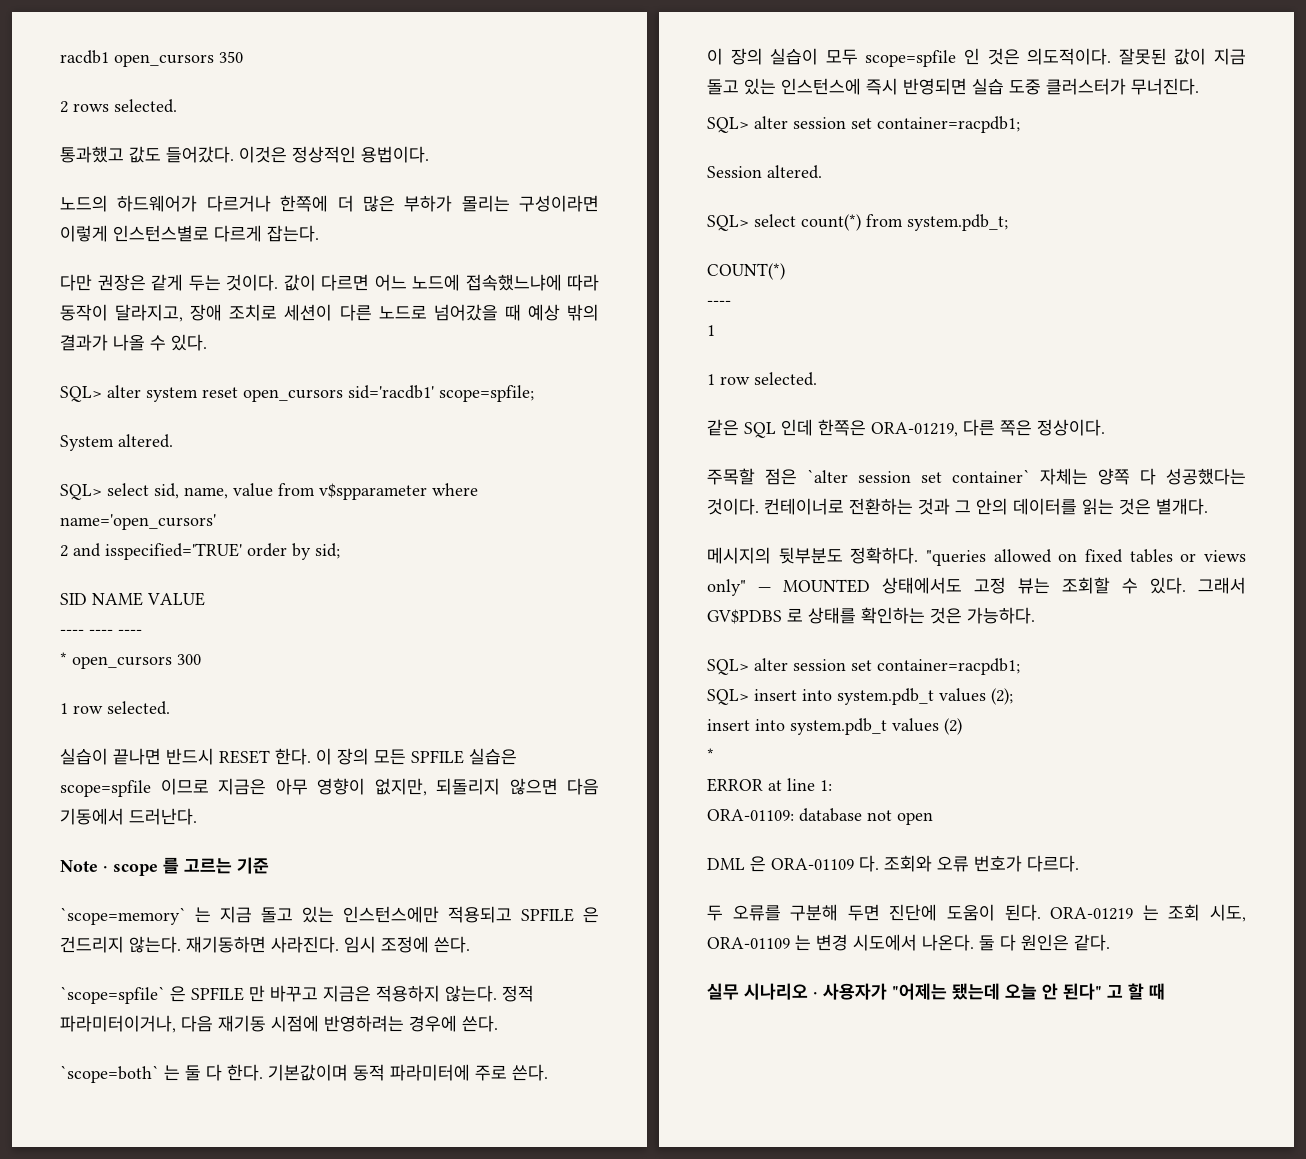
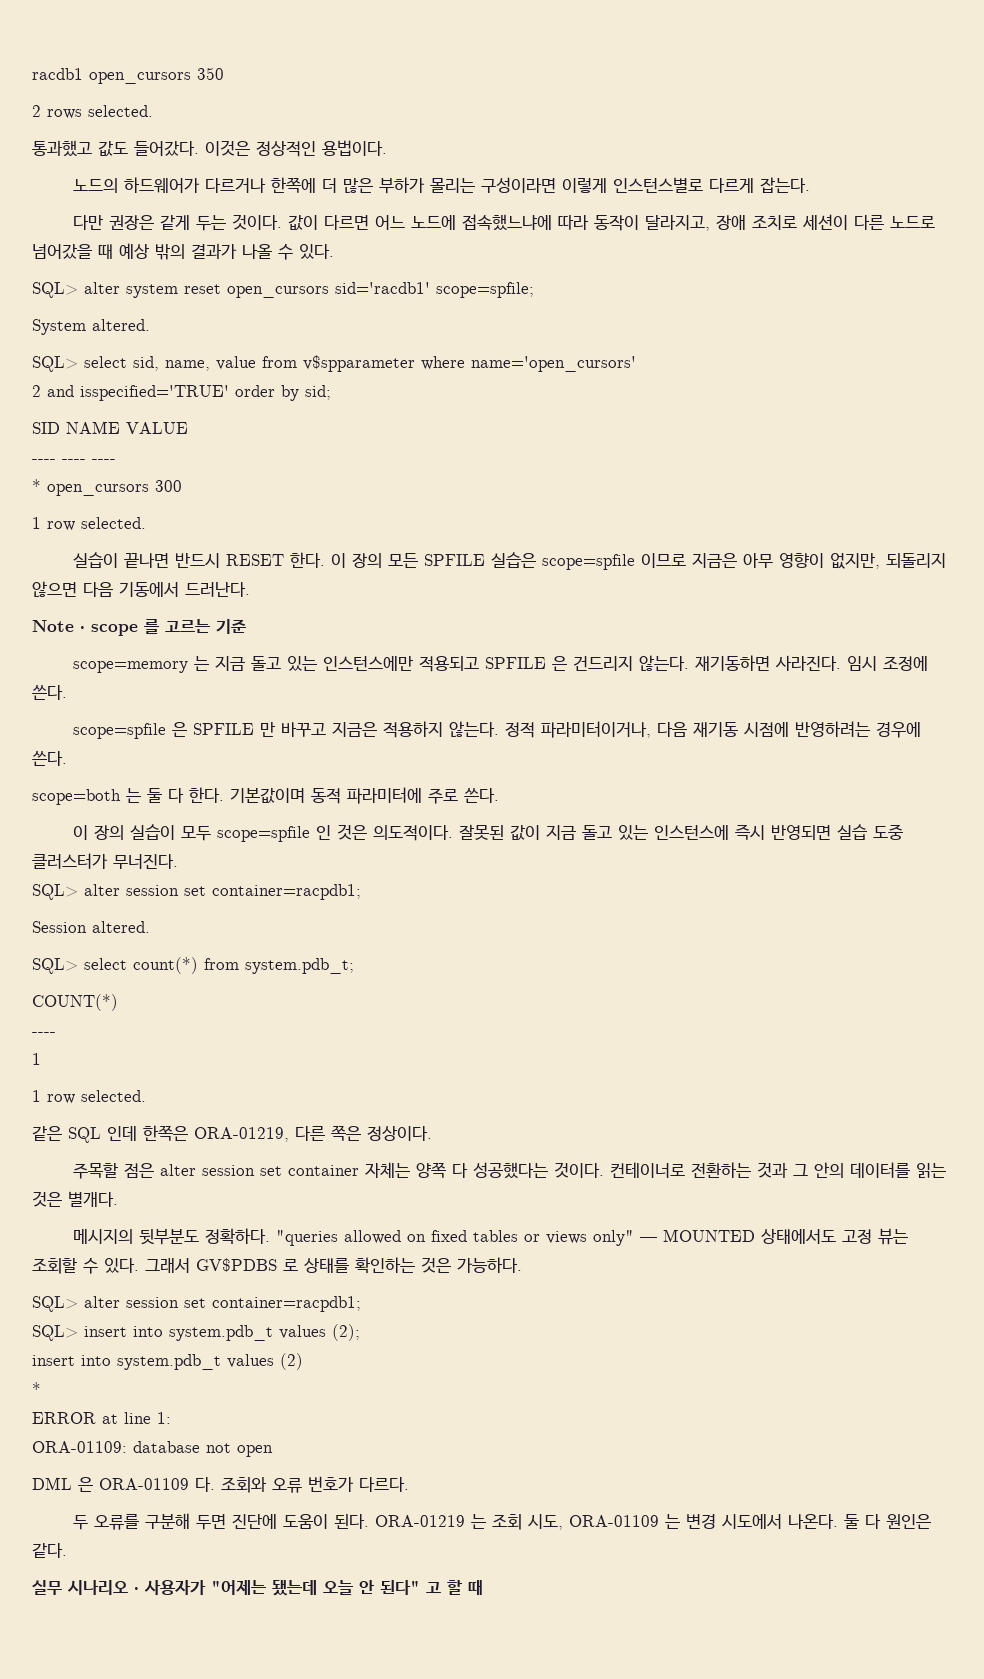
[60,907,186,925] `scope=memory` -> [73,661,189,673] scope=memory
[60,986,165,1004] `scope=spfile` -> [73,723,167,739] scope=spfile
[60,1065,159,1083] `scope=both` -> [32,789,121,805] scope=both
[807,469,1030,483] `alter session set container` -> [160,1164,360,1176] alter session set container

